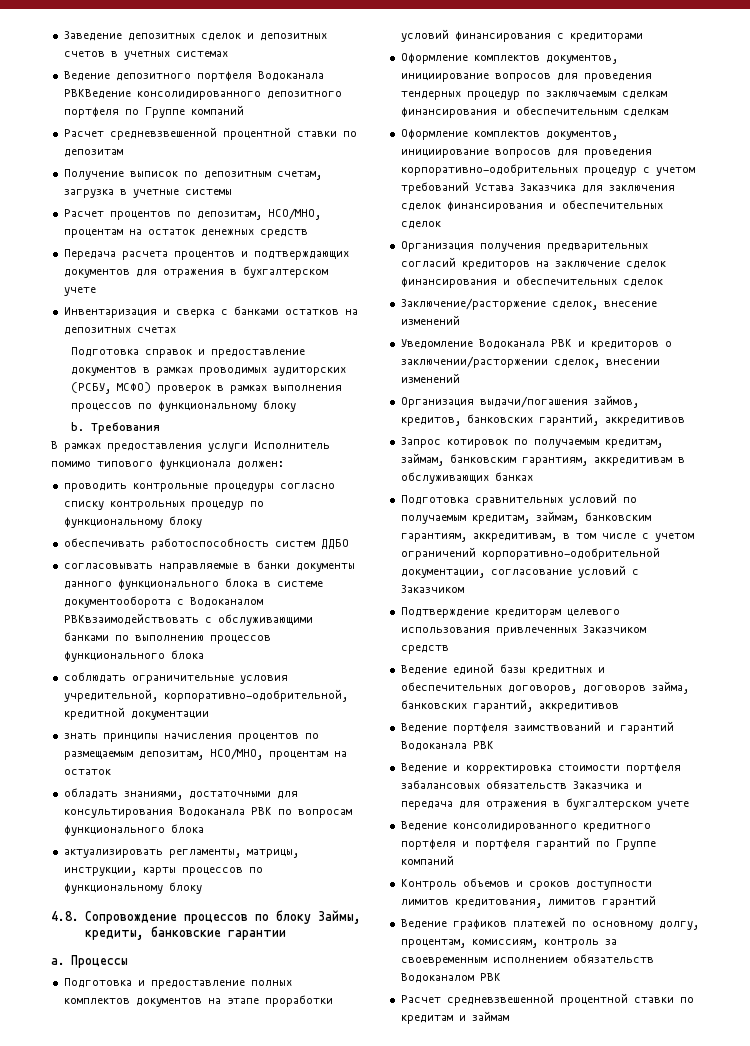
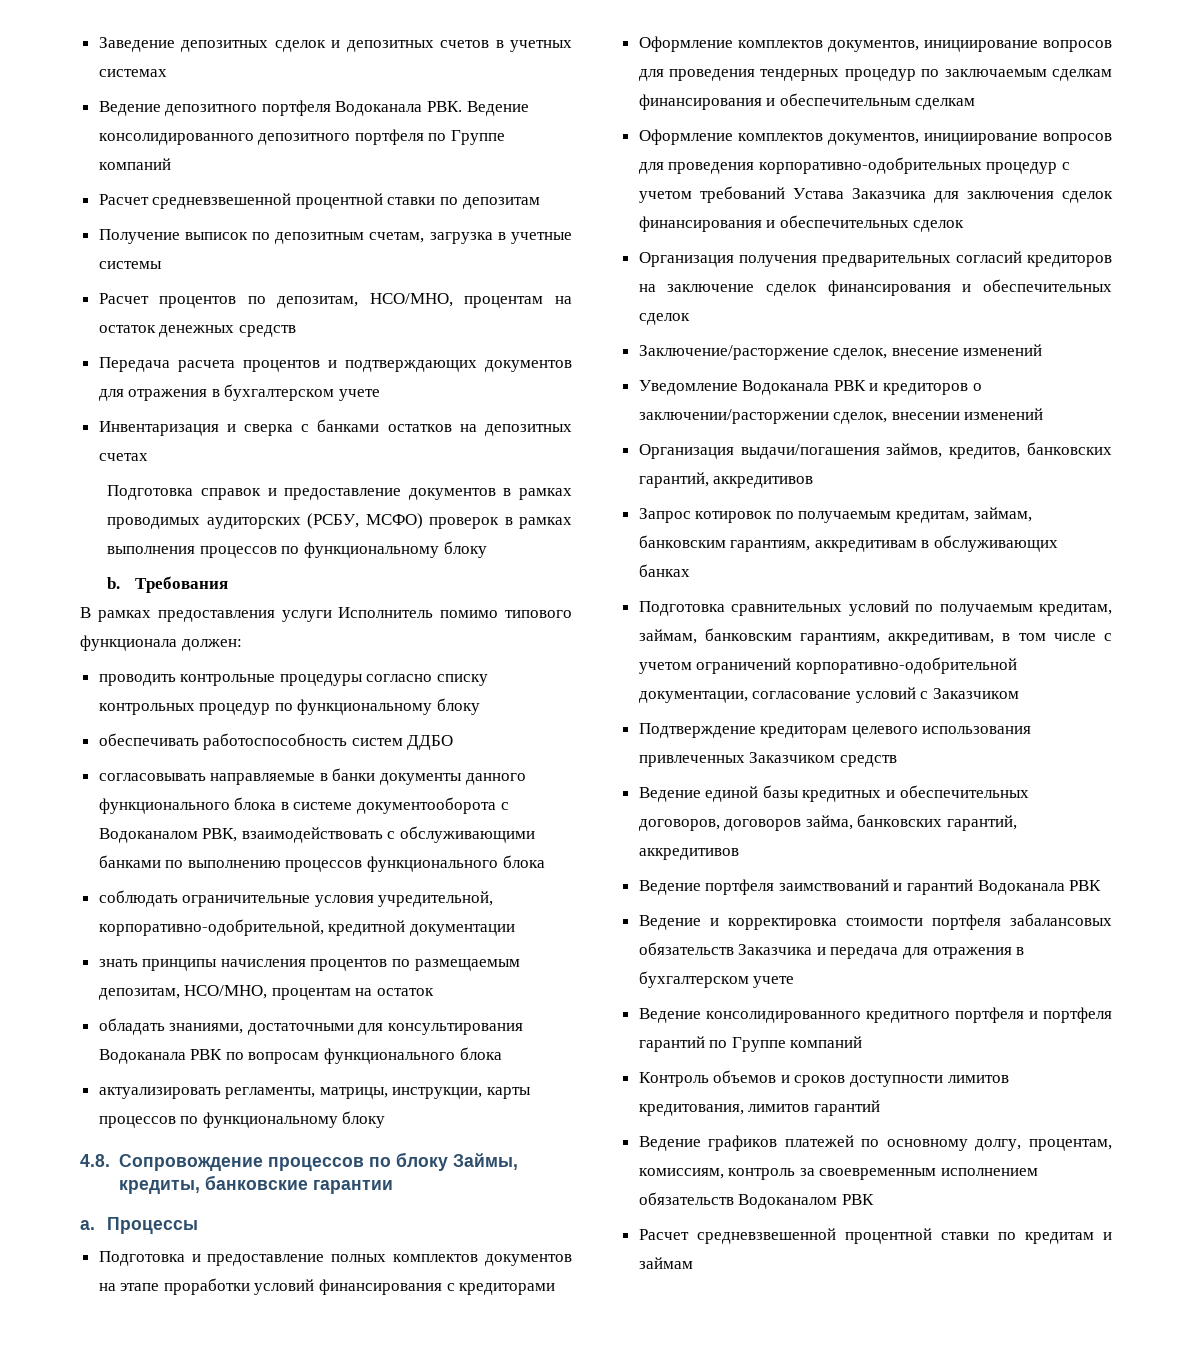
[63,89,131,99] РВКВедение -> [427,101,529,116] РВК. Ведение
[63,613,199,625] РВКвзаимодействовать -> [202,827,383,843] РВК, взаимодействовать

